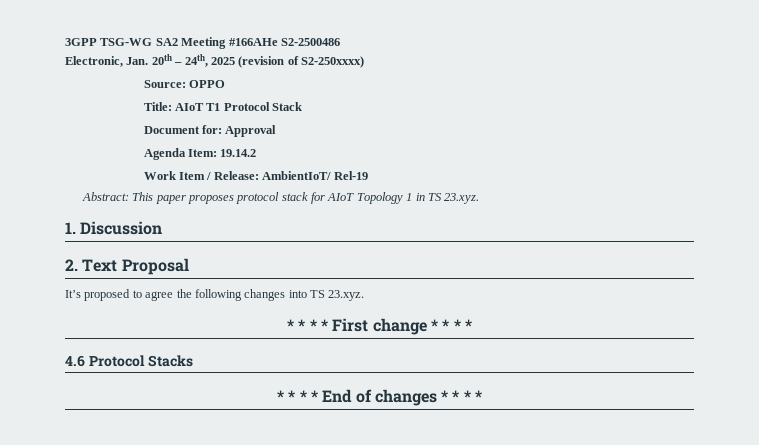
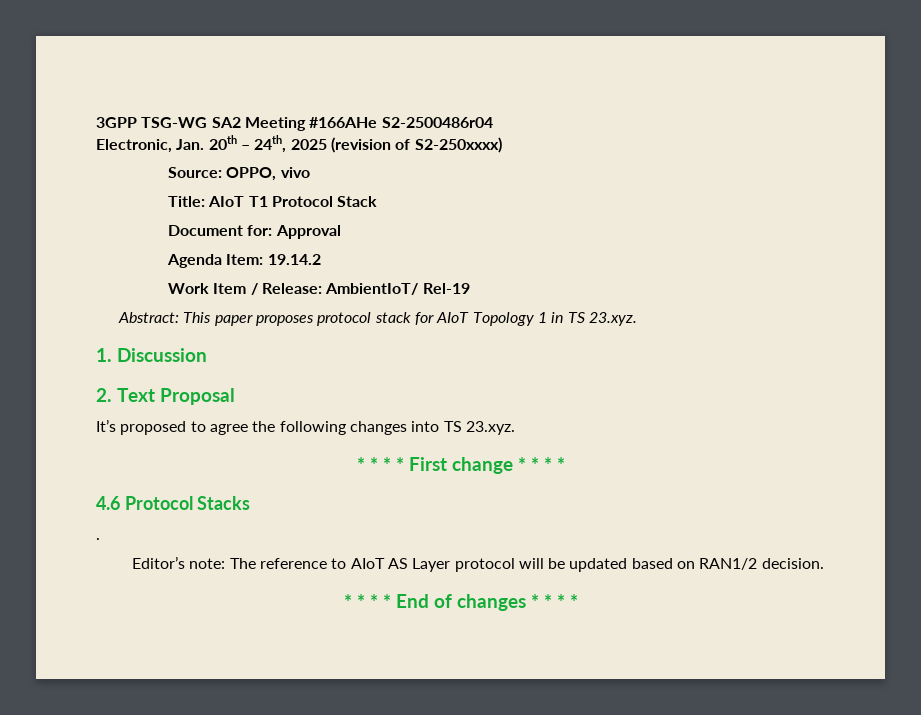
[280,38,340,46] S2-2500486 -> [381,117,493,128] S2-2500486r04
[189,80,226,88] OPPO -> [226,167,310,181] OPPO, vivo
(193, 361) none -> [96,538,100,540] [131,556,824,572] // . // Editor’s note: The reference to AIoT AS Layer protocol will be updated based on RAN1/2 decision.

